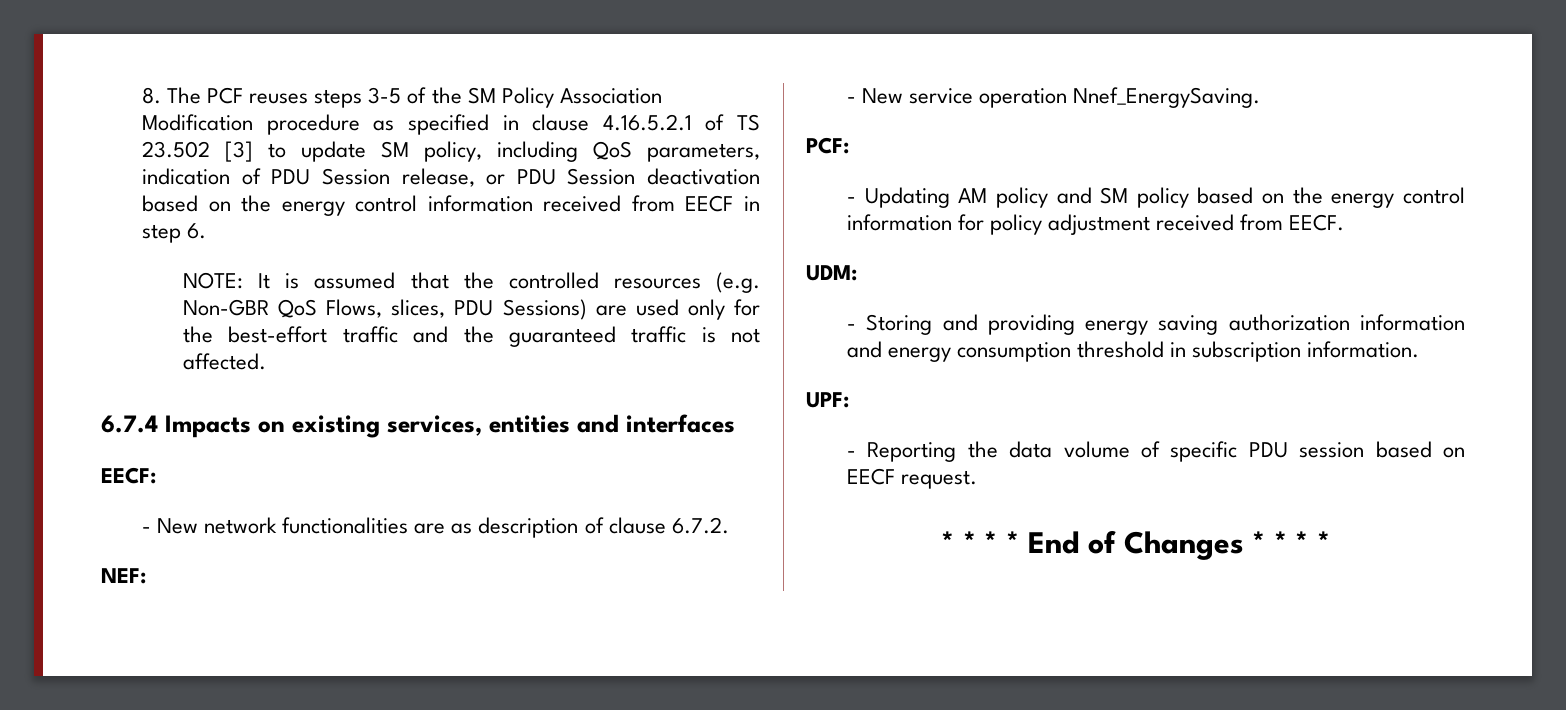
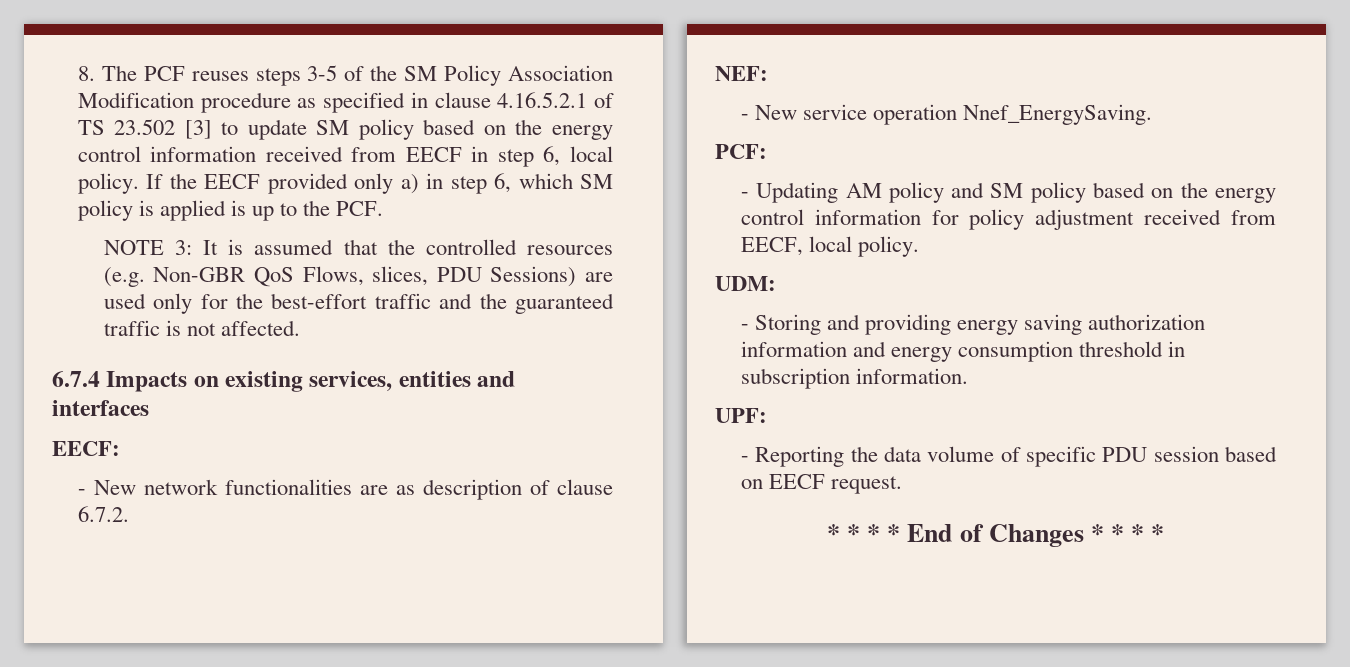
[423,141,760,162] [141,168,760,187] policy, including QoS parameters, indication of PDU Session release, or PDU Session deactivation -> [358,119,414,140] policy
[187,223,207,239] [182,272,243,289] 6. // NOTE: -> [543,146,613,166] [77,173,613,194] [77,200,384,221] [103,240,192,255] 6, local policy. If the EECF provided only a) in step 6, which SM policy is applied is up to the PCF. // NOTE 3:
[1289,214,1345,231] EECF. -> [740,236,920,257] EECF, local policy.

